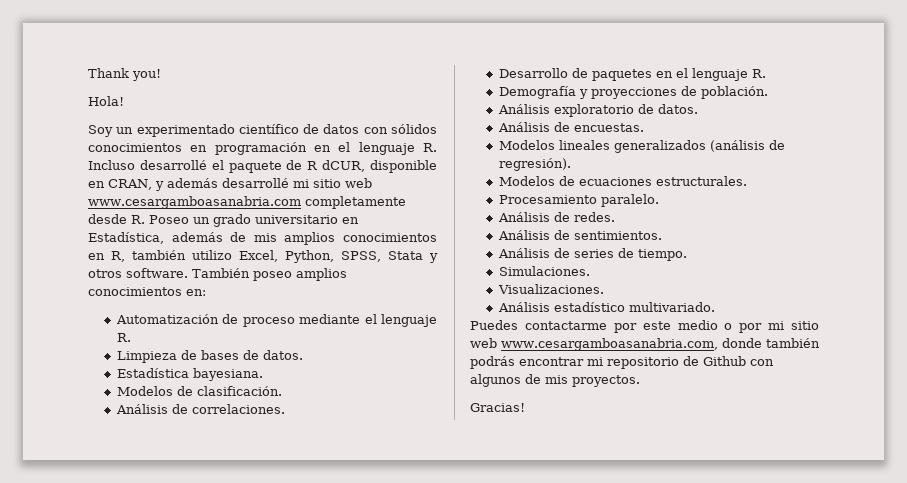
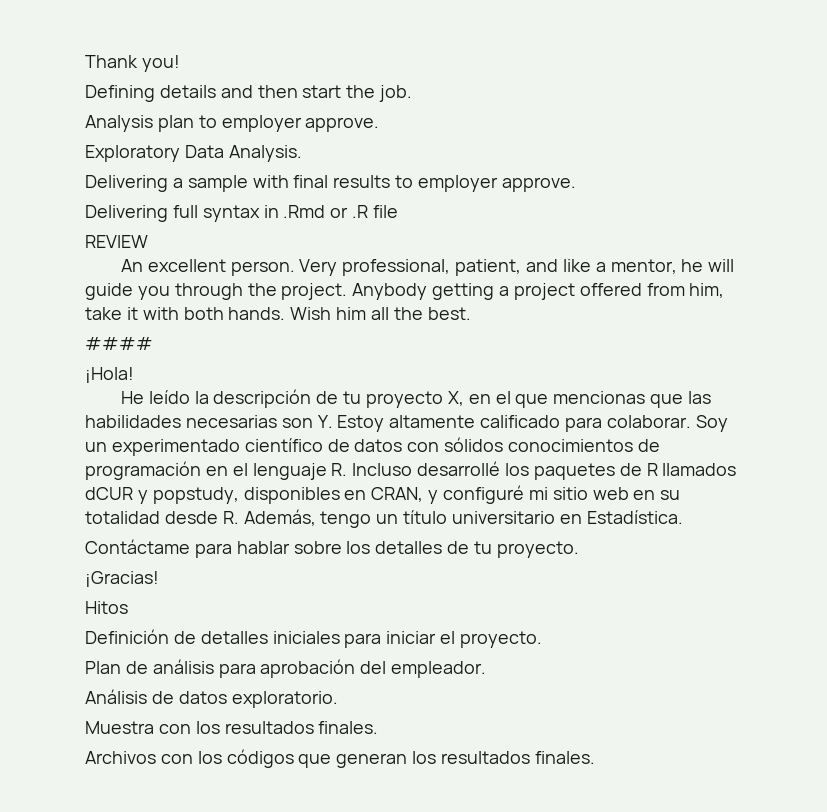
[88,96,124,106] Hola! // -> [85,85,413,102] [85,115,380,132] [85,145,302,162] [85,175,576,192] [85,205,399,222] [85,235,148,248] [120,259,735,276] [85,283,725,300] [85,307,471,320] [85,337,153,350] [85,367,134,383] [120,389,712,408] [85,415,691,432] Defining details and then start the job. // Analysis plan to employer approve. // Exploratory Data Analysis. // Delivering a sample with final results to employer approve. // Delivering full syntax in .Rmd or .R file // REVIEW // An excellent person. Very professional, patient, and like a mentor, he will guide you through the project. Anybody getting a project offered from him, take it with both hands. Wish him all the best. // #### // ¡Hola! // He leído la descripción de tu proyecto X, en el que mencionas que las habilidades necesarias son Y. Estoy altamente calificado para colaborar.
[190,145,208,152] en -> [637,439,660,452] de
[211,160,437,173] el paquete de R dCUR, disponible -> [505,463,737,480] [85,487,340,504] los paquetes de R llamados dCUR y popstudy, disponibles
[167,178,372,188] [88,196,406,209] [88,214,359,227] [88,232,437,245] [88,250,438,263] [88,268,347,281] [88,287,206,296] [115,314,437,327] [116,333,131,342] [116,350,303,363] [116,368,263,381] [116,386,282,396] [115,404,285,414] [498,68,766,81] [498,86,768,99] [497,104,698,117] [497,122,644,132] [498,140,785,153] [498,158,571,171] [498,176,747,186] [498,194,659,207] [497,212,615,222] [497,230,662,240] [497,248,687,261] [498,266,590,276] [497,284,604,294] [497,302,715,312] [470,320,819,333] [470,338,820,351] [470,356,774,369] [470,374,640,387] [470,403,525,412] además desarrollé mi sitio web www.cesargamboasanabria.com completamente desde R. Poseo un grado universitario en Estadística, además de mis amplios conocimientos en R, también utilizo Excel, Python, SPSS, Stata y otros software. También poseo amplios conocimientos en: // Automatización de proceso mediante el lenguaje R. // Limpieza de bases de datos. // Estadística bayesiana. // Modelos de clasificación. // Análisis de correlaciones. // Desarrollo de paquetes en el lenguaje R. // Demografía y proyecciones de población. // Análisis exploratorio de datos. // Análisis de encuestas. // Modelos lineales generalizados (análisis de regresión). // Modelos de ecuaciones estructurales. // Procesamiento paralelo. // Análisis de redes. // Análisis de sentimientos. // Análisis de series de tiempo. // Simulaciones. // Visualizaciones. // Análisis estadístico multivariado. // Puedes contactarme por este medio o por mi sitio web www.cesargamboasanabria.com, donde también podrás encontrar mi repositorio de Github con algunos de mis proyectos. // Gracias! -> [443,485,681,504] [85,509,683,528] [85,539,579,558] [85,571,159,587] [85,601,128,614] [85,629,543,648] [85,659,487,678] [85,689,338,708] [85,721,379,734] [85,749,595,768] configuré mi sitio web en su totalidad desde R. Además, tengo un título universitario en Estadística. // Contáctame para hablar sobre los detalles de tu proyecto. // ¡Gracias! // Hitos // Definición de detalles iniciales para iniciar el proyecto. // Plan de análisis para aprobación del empleador. // Análisis de datos exploratorio. // Muestra con los resultados finales. // Archivos con los códigos que generan los resultados finales.

